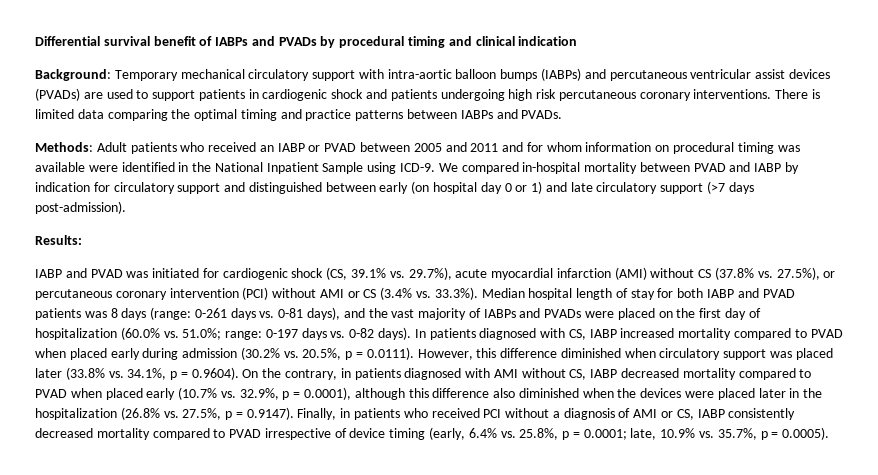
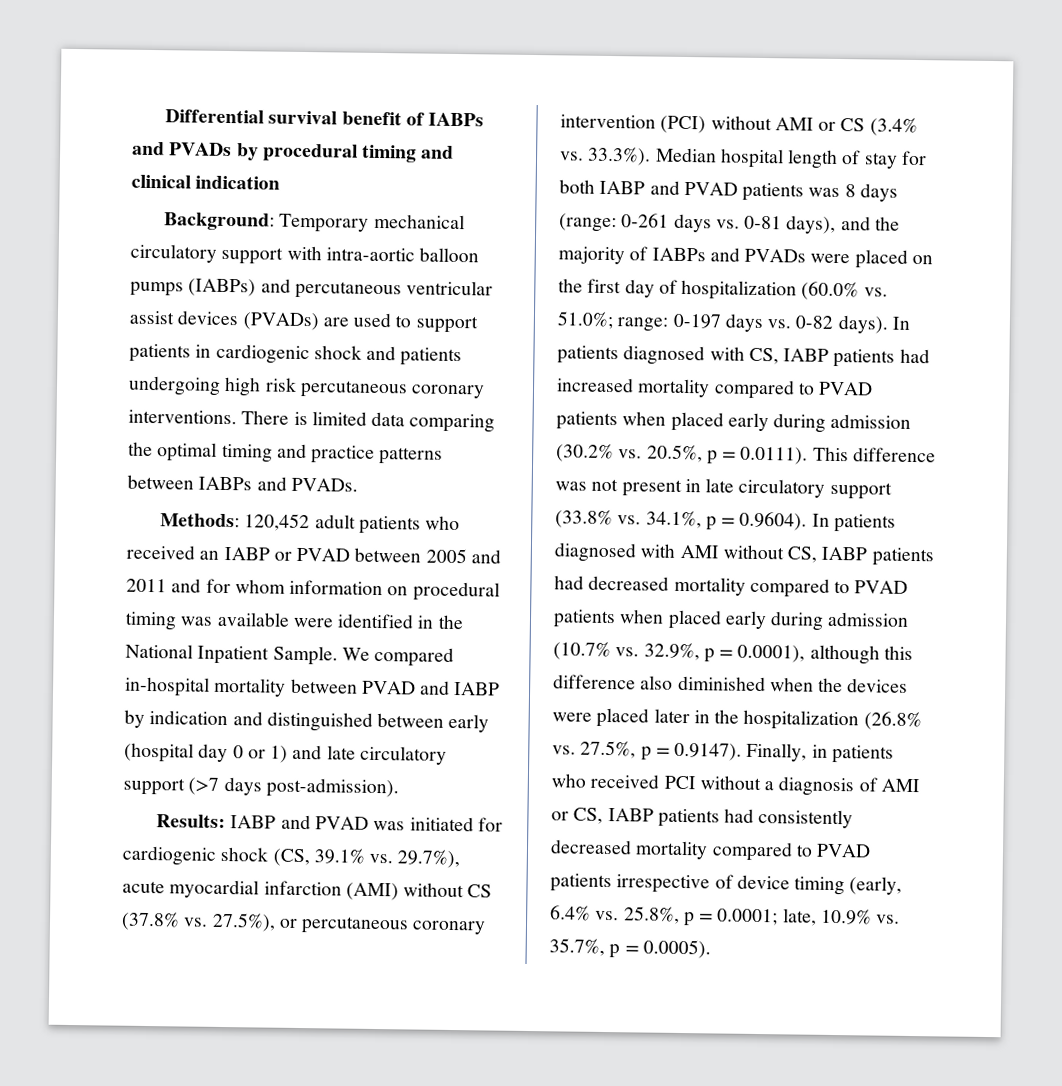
[500,69,538,81] bumps -> [130,281,184,297] pumps
[96,142,127,152] Adult -> [244,513,356,532] 120,452 adult
[322,162,436,174] Sample using ICD-9. -> [272,645,338,666] Sample.
[93,182,221,194] for circulatory support -> (229, 718) none
[411,181,478,194] (on hospital -> [124,742,194,763] (hospital
(82, 240) // -> (227, 821) none
[391,309,415,318] vast -> (900, 223) none
(617, 333) none -> [833,348,930,368] patients had
(843, 333) none -> [556,411,618,431] patients
[417,348,833,360] [35,368,62,378] However, this difference diminished when circulatory support was placed later -> [812,446,936,463] [555,478,892,500] This difference was not present in late circulatory support
[242,368,351,380] On the contrary, in -> [811,513,830,527] In
[621,368,812,380] [35,388,176,400] decreased mortality compared to PVAD when placed early -> [871,547,934,567] [554,575,909,598] [553,609,910,631] patients had decreased mortality compared to PVAD patients when placed early during admission
(725, 413) none -> [657,808,755,828] patients had
(262, 433) none -> [550,873,612,893] patients

